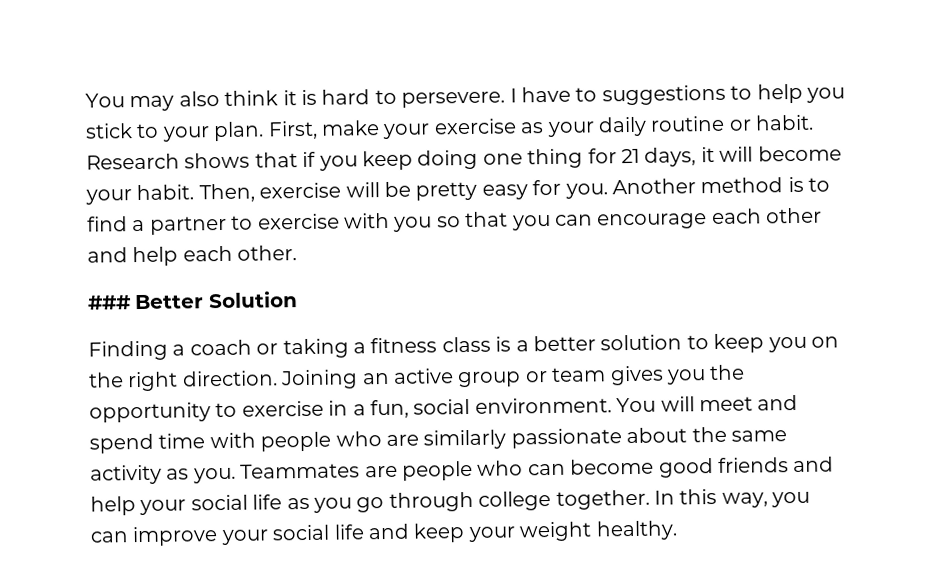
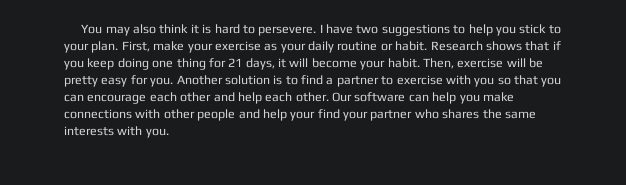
[575,87,598,102] to -> [356,25,379,34] two
[700,177,784,194] method -> [224,75,270,85] solution
[88,291,298,310] [88,333,839,361] [88,364,746,392] [89,394,799,423] [89,426,787,454] [90,456,835,485] [90,488,811,516] [90,520,678,547] // ### Better Solution // Finding a coach or taking a fitness class is a better solution to keep you on the right direction. Joining an active group or team gives you the opportunity to exercise in a fun, social environment. You will meet and spend time with people who are similarly passionate about the same activity as you. Teammates are people who can become good friends and help your social life as you go through college together. In this way, you can improve your social life and keep your weight healthy. -> [332,92,514,104] [64,109,536,121] [64,126,169,138] Our software can help you make connections with other people and help your find your partner who shares the same interests with you.

